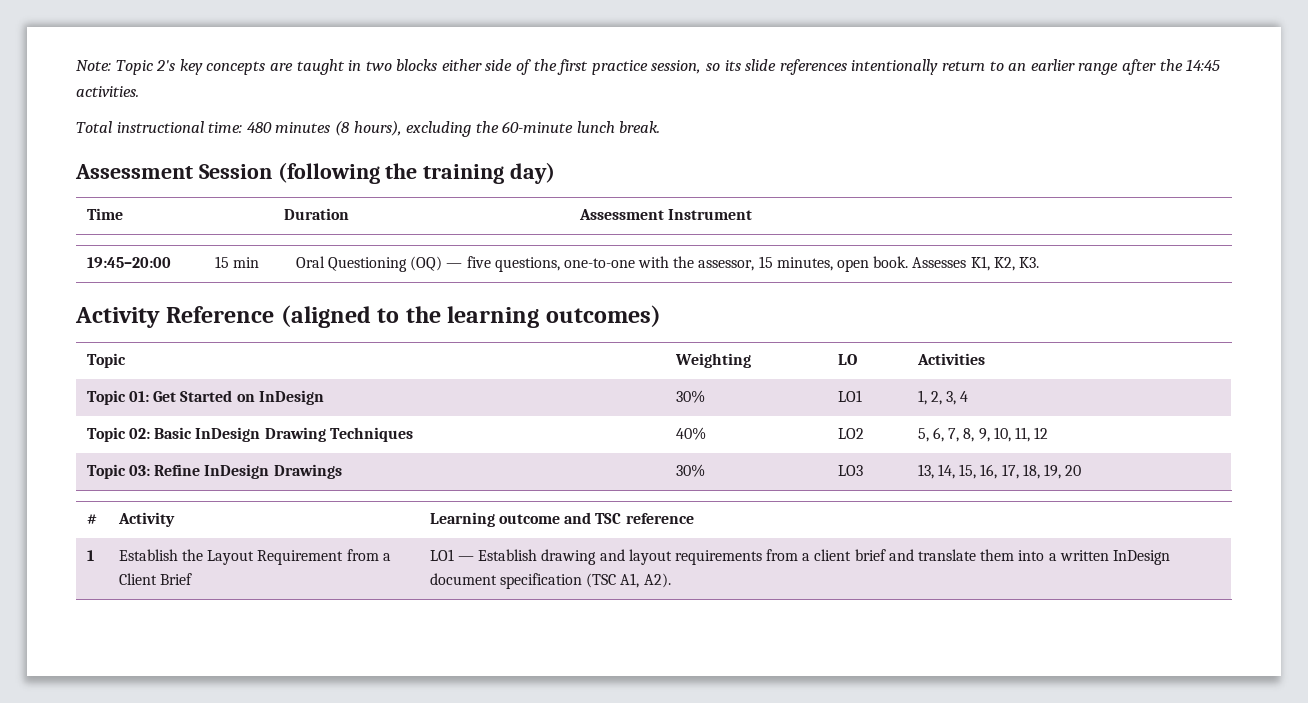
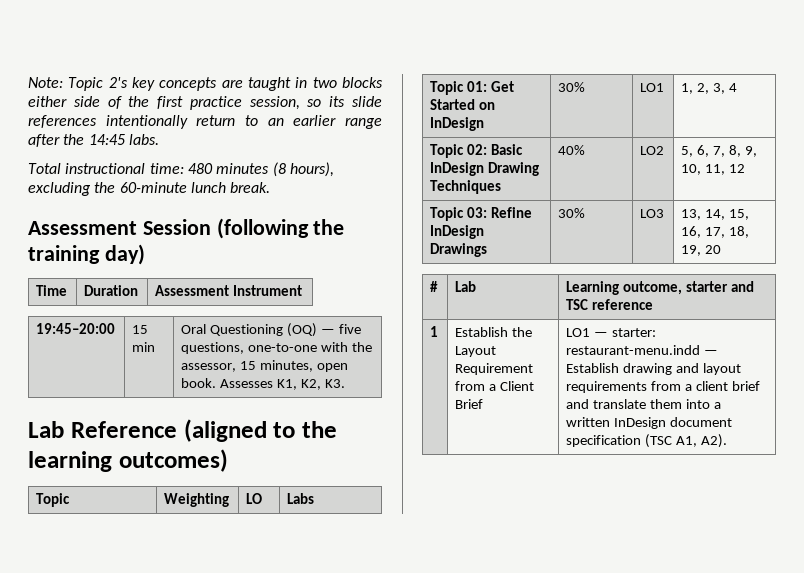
[76,86,139,97] activities. -> [128,134,159,145] labs.
[75,307,160,328] Activity -> [28,421,64,438] Lab
[916,353,985,365] Activities -> [287,493,315,504] Labs
[117,512,175,527] Activity -> [455,281,477,292] Lab
[499,514,561,524] outcome -> [622,281,728,295] outcome, starter
(475, 558) none -> [611,328,656,337] [566,345,718,355] starter: restaurant-menu.indd —

